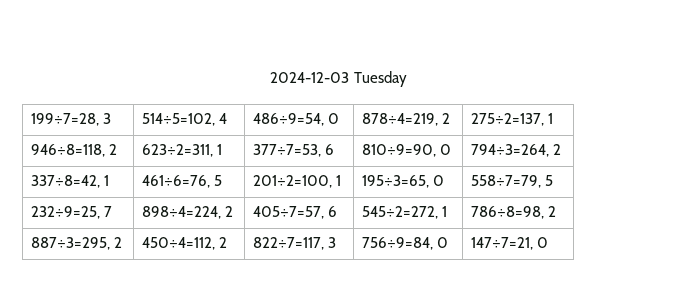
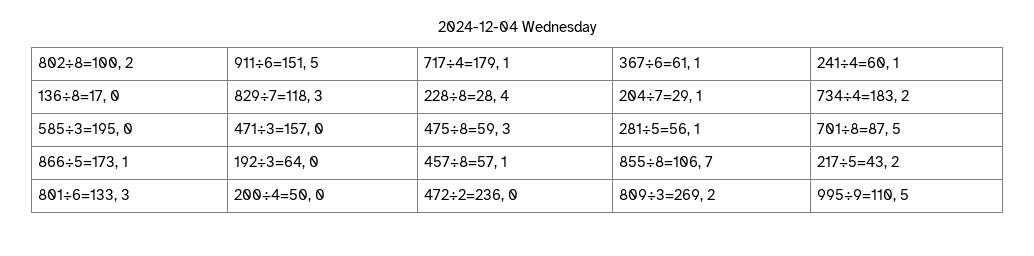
[270,71,407,87] [31,113,112,126] [142,113,216,126] 2024-12-03 Tuesday // 199÷7=28, 3 | 514÷5=102, -> [438,21,597,35] [37,57,133,70] [233,57,319,70] [423,57,509,70] [618,57,700,70] [816,57,899,70] [37,90,120,103] [233,90,323,103] [423,90,496,103] 2024-12-04 Wednesday // 802÷8=100, 2 | 911÷6=151, 5 | 717÷4=179, 1 | 367÷6=61, 1 | 241÷4=60, 1 // 136÷8=17, 0 | 829÷7=118, 3 | 228÷8=28,
[253,113,340,126] [362,113,451,126] [471,113,554,126] [31,144,118,157] [142,144,223,157] [253,144,335,157] [362,144,452,157] [471,144,562,157] [31,175,110,188] [142,175,223,188] [253,175,342,188] [362,175,445,188] [471,175,554,188] [31,206,113,219] [142,206,234,219] [253,206,338,219] [362,206,448,219] [471,206,557,219] [31,237,123,250] [142,237,228,250] [253,237,337,250] [362,237,449,250] [471,237,549,250] 486÷9=54, 0 | 878÷4=219, 2 | 275÷2=137, 1 // 946÷8=118, 2 | 623÷2=311, 1 | 377÷7=53, 6 | 810÷9=90, 0 | 794÷3=264, 2 // 337÷8=42, 1 | 461÷6=76, 5 | 201÷2=100, 1 | 195÷3=65, 0 | 558÷7=79, 5 // 232÷9=25, 7 | 898÷4=224, 2 | 405÷7=57, 6 | 545÷2=272, 1 | 786÷8=98, 2 // 887÷3=295, 2 | 450÷4=112, 2 | 822÷7=117, 3 | 756÷9=84, 0 | 147÷7=21, 0 -> [618,90,702,103] [816,90,909,103] [37,123,133,136] [233,123,324,136] [423,123,511,136] [618,123,700,136] [816,123,901,136] [37,156,128,169] [233,156,319,169] [423,156,507,169] [618,156,713,169] [816,156,899,169] [37,189,130,202] [233,189,325,202] [423,189,518,202] [618,189,715,202] [816,189,909,202] 204÷7=29, 1 | 734÷4=183, 2 // 585÷3=195, 0 | 471÷3=157, 0 | 475÷8=59, 3 | 281÷5=56, 1 | 701÷8=87, 5 // 866÷5=173, 1 | 192÷3=64, 0 | 457÷8=57, 1 | 855÷8=106, 7 | 217÷5=43, 2 // 801÷6=133, 3 | 200÷4=50, 0 | 472÷2=236, 0 | 809÷3=269, 2 | 995÷9=110, 5

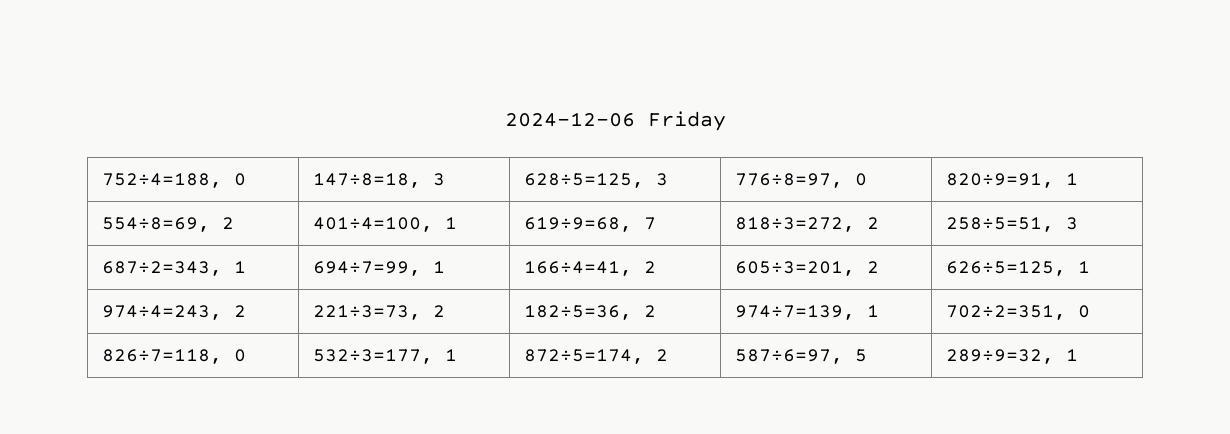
[438,21,597,35] [37,57,133,70] [233,57,306,70] 2024-12-04 Wednesday // 802÷8=100, 2 | 911÷6=151, -> [504,111,726,131] [101,173,246,188] [312,173,445,188] [523,173,668,188] [734,173,867,188] [945,173,1078,188] [101,217,234,232] [312,217,457,232] [523,217,656,232] [734,217,879,232] [945,217,1078,232] [101,261,246,276] [312,261,445,276] [523,261,656,276] [734,261,879,276] [945,261,1090,276] [101,305,246,320] [312,305,445,320] [523,305,656,320] [734,305,879,320] [945,305,1090,320] [101,349,246,364] [312,349,457,364] [523,349,668,364] [734,349,843,364] 2024-12-06 Friday // 752÷4=188, 0 | 147÷8=18, 3 | 628÷5=125, 3 | 776÷8=97, 0 | 820÷9=91, 1 // 554÷8=69, 2 | 401÷4=100, 1 | 619÷9=68, 7 | 818÷3=272, 2 | 258÷5=51, 3 // 687÷2=343, 1 | 694÷7=99, 1 | 166÷4=41, 2 | 605÷3=201, 2 | 626÷5=125, 1 // 974÷4=243, 2 | 221÷3=73, 2 | 182÷5=36, 2 | 974÷7=139, 1 | 702÷2=351, 0 // 826÷7=118, 0 | 532÷3=177, 1 | 872÷5=174, 2 | 587÷6=97,
[423,57,509,70] [618,57,700,70] [816,57,899,70] [37,90,120,103] [233,90,323,103] [423,90,509,103] [618,90,702,103] [816,90,909,103] [37,123,133,136] [233,123,324,136] [423,123,511,136] [618,123,700,136] [816,123,901,136] [37,156,128,169] [233,156,319,169] [423,156,507,169] [618,156,713,169] [816,156,899,169] [37,189,130,202] [233,189,325,202] [423,189,518,202] [618,189,715,202] [816,189,909,202] 717÷4=179, 1 | 367÷6=61, 1 | 241÷4=60, 1 // 136÷8=17, 0 | 829÷7=118, 3 | 228÷8=28, 4 | 204÷7=29, 1 | 734÷4=183, 2 // 585÷3=195, 0 | 471÷3=157, 0 | 475÷8=59, 3 | 281÷5=56, 1 | 701÷8=87, 5 // 866÷5=173, 1 | 192÷3=64, 0 | 457÷8=57, 1 | 855÷8=106, 7 | 217÷5=43, 2 // 801÷6=133, 3 | 200÷4=50, 0 | 472÷2=236, 0 | 809÷3=269, 2 | 995÷9=110, 5 -> [945,349,1078,364] 289÷9=32, 1

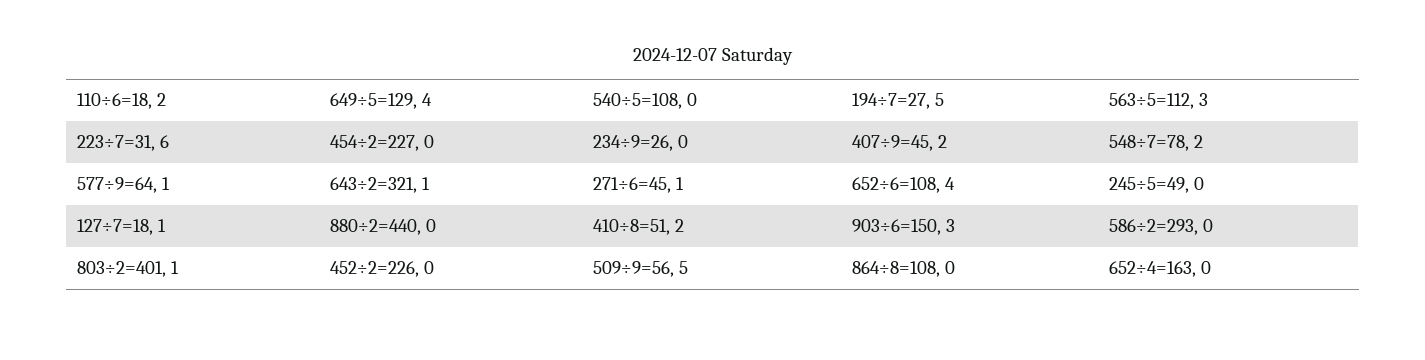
[504,111,726,131] [101,173,246,188] [312,173,445,188] [523,173,668,188] [734,173,867,188] [945,173,1078,188] [101,217,234,232] [312,217,457,232] [523,217,656,232] [734,217,879,232] [945,217,1078,232] [101,261,246,276] [312,261,445,276] [523,261,656,276] [734,261,879,276] [945,261,1090,276] [101,305,246,320] [312,305,445,320] [523,305,656,320] [734,305,879,320] [945,305,1090,320] [101,349,246,364] [312,349,457,364] [523,349,668,364] [734,349,867,364] [945,349,1078,364] 2024-12-06 Friday // 752÷4=188, 0 | 147÷8=18, 3 | 628÷5=125, 3 | 776÷8=97, 0 | 820÷9=91, 1 // 554÷8=69, 2 | 401÷4=100, 1 | 619÷9=68, 7 | 818÷3=272, 2 | 258÷5=51, 3 // 687÷2=343, 1 | 694÷7=99, 1 | 166÷4=41, 2 | 605÷3=201, 2 | 626÷5=125, 1 // 974÷4=243, 2 | 221÷3=73, 2 | 182÷5=36, 2 | 974÷7=139, 1 | 702÷2=351, 0 // 826÷7=118, 0 | 532÷3=177, 1 | 872÷5=174, 2 | 587÷6=97, 5 | 289÷9=32, 1 -> [632,47,794,65] [76,93,167,109] [329,93,433,109] [592,93,698,109] [851,93,945,109] [1108,93,1209,109] [76,135,170,151] [329,135,435,151] [592,135,689,151] [851,135,948,151] [1108,135,1204,151] [76,177,171,193] [329,177,431,193] [592,177,685,193] [851,177,956,193] [1108,177,1205,193] [76,219,167,235] [329,219,437,235] [592,219,685,235] [851,219,956,235] [1108,219,1214,235] [76,261,180,277] [329,261,435,277] [592,261,689,277] [851,261,956,277] [1108,261,1212,277] 2024-12-07 Saturday // 110÷6=18, 2 | 649÷5=129, 4 | 540÷5=108, 0 | 194÷7=27, 5 | 563÷5=112, 3 // 223÷7=31, 6 | 454÷2=227, 0 | 234÷9=26, 0 | 407÷9=45, 2 | 548÷7=78, 2 // 577÷9=64, 1 | 643÷2=321, 1 | 271÷6=45, 1 | 652÷6=108, 4 | 245÷5=49, 0 // 127÷7=18, 1 | 880÷2=440, 0 | 410÷8=51, 2 | 903÷6=150, 3 | 586÷2=293, 0 // 803÷2=401, 1 | 452÷2=226, 0 | 509÷9=56, 5 | 864÷8=108, 0 | 652÷4=163, 0

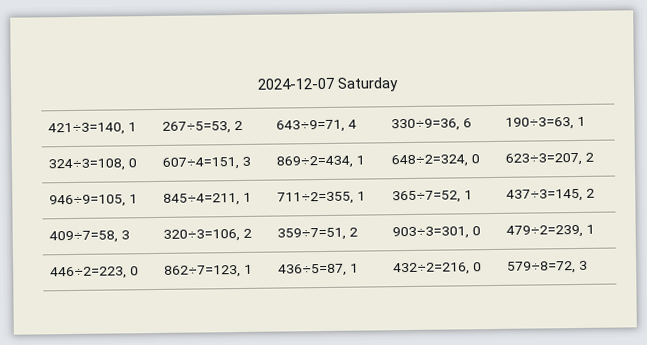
[76,93,167,109] [329,93,433,109] [592,93,698,109] [851,93,945,109] [1108,93,1209,109] [76,135,170,151] [329,135,435,151] [592,135,689,151] [851,135,948,151] [1108,135,1204,151] [76,177,171,193] [329,177,431,193] [592,177,685,193] [851,177,956,193] [1108,177,1205,193] [76,219,167,235] [329,219,437,235] [592,219,685,235] [851,219,956,235] [1108,219,1214,235] [76,261,180,277] [329,261,435,277] [592,261,689,277] [851,261,956,277] [1108,261,1212,277] 110÷6=18, 2 | 649÷5=129, 4 | 540÷5=108, 0 | 194÷7=27, 5 | 563÷5=112, 3 // 223÷7=31, 6 | 454÷2=227, 0 | 234÷9=26, 0 | 407÷9=45, 2 | 548÷7=78, 2 // 577÷9=64, 1 | 643÷2=321, 1 | 271÷6=45, 1 | 652÷6=108, 4 | 245÷5=49, 0 // 127÷7=18, 1 | 880÷2=440, 0 | 410÷8=51, 2 | 903÷6=150, 3 | 586÷2=293, 0 // 803÷2=401, 1 | 452÷2=226, 0 | 509÷9=56, 5 | 864÷8=108, 0 | 652÷4=163, 0 -> [48,122,137,136] [162,120,243,134] [276,119,357,133] [391,118,472,132] [505,116,586,130] [48,158,137,172] [162,156,251,170] [276,155,365,169] [391,154,480,168] [505,152,594,166] [49,194,138,208] [163,192,252,206] [277,191,366,205] [392,190,473,204] [506,188,595,202] [49,230,130,244] [163,228,252,242] [277,227,358,241] [392,226,481,240] [506,224,595,238] [50,266,139,280] [164,264,253,278] [278,263,359,277] [393,262,482,276] [507,260,588,274] 421÷3=140, 1 | 267÷5=53, 2 | 643÷9=71, 4 | 330÷9=36, 6 | 190÷3=63, 1 // 324÷3=108, 0 | 607÷4=151, 3 | 869÷2=434, 1 | 648÷2=324, 0 | 623÷3=207, 2 // 946÷9=105, 1 | 845÷4=211, 1 | 711÷2=355, 1 | 365÷7=52, 1 | 437÷3=145, 2 // 409÷7=58, 3 | 320÷3=106, 2 | 359÷7=51, 2 | 903÷3=301, 0 | 479÷2=239, 1 // 446÷2=223, 0 | 862÷7=123, 1 | 436÷5=87, 1 | 432÷2=216, 0 | 579÷8=72, 3

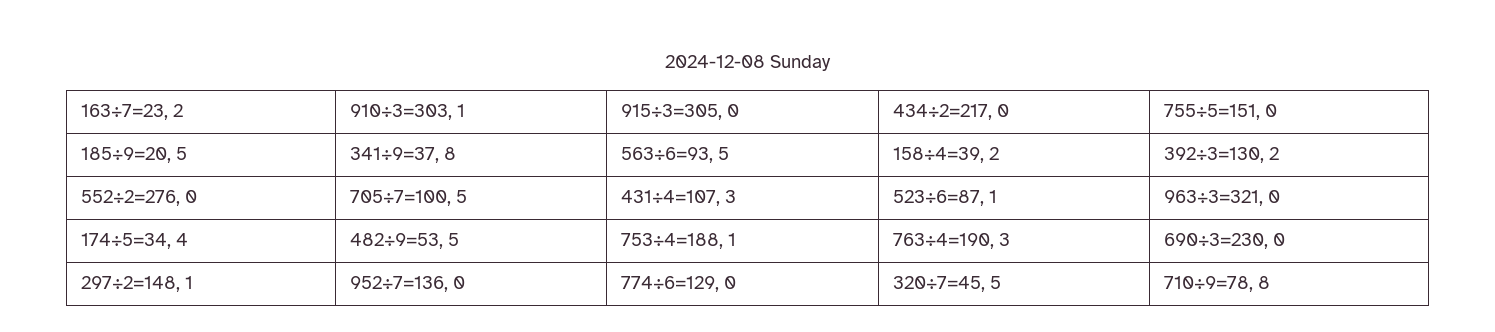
[256,77,400,92] [48,122,137,136] [162,120,243,134] [276,119,357,133] [391,118,472,132] [505,116,586,130] [48,158,137,172] [162,156,251,170] [276,155,365,169] [391,154,480,168] [505,152,594,166] [49,194,138,208] [163,192,252,206] [277,191,366,205] [392,190,473,204] [506,188,595,202] [49,230,130,244] [163,228,252,242] [277,227,358,241] [392,226,481,240] [506,224,595,238] [50,266,139,280] [164,264,253,278] [278,263,359,277] [393,262,482,276] [507,260,588,274] 2024-12-07 Saturday // 421÷3=140, 1 | 267÷5=53, 2 | 643÷9=71, 4 | 330÷9=36, 6 | 190÷3=63, 1 // 324÷3=108, 0 | 607÷4=151, 3 | 869÷2=434, 1 | 648÷2=324, 0 | 623÷3=207, 2 // 946÷9=105, 1 | 845÷4=211, 1 | 711÷2=355, 1 | 365÷7=52, 1 | 437÷3=145, 2 // 409÷7=58, 3 | 320÷3=106, 2 | 359÷7=51, 2 | 903÷3=301, 0 | 479÷2=239, 1 // 446÷2=223, 0 | 862÷7=123, 1 | 436÷5=87, 1 | 432÷2=216, 0 | 579÷8=72, 3 -> [664,55,832,71] [80,104,183,120] [349,104,465,120] [620,104,739,120] [892,104,1009,120] [1163,104,1277,120] [80,147,187,163] [349,147,456,163] [620,147,729,163] [892,147,999,163] [1163,147,1279,163] [80,190,197,206] [349,190,467,206] [620,190,736,206] [892,190,997,206] [1163,190,1280,206] [80,233,188,249] [349,233,459,249] [620,233,736,249] [892,233,1010,249] [1163,233,1285,249] [80,276,193,292] [349,276,465,292] [620,276,736,292] [892,276,1001,292] [1163,276,1270,292] 2024-12-08 Sunday // 163÷7=23, 2 | 910÷3=303, 1 | 915÷3=305, 0 | 434÷2=217, 0 | 755÷5=151, 0 // 185÷9=20, 5 | 341÷9=37, 8 | 563÷6=93, 5 | 158÷4=39, 2 | 392÷3=130, 2 // 552÷2=276, 0 | 705÷7=100, 5 | 431÷4=107, 3 | 523÷6=87, 1 | 963÷3=321, 0 // 174÷5=34, 4 | 482÷9=53, 5 | 753÷4=188, 1 | 763÷4=190, 3 | 690÷3=230, 0 // 297÷2=148, 1 | 952÷7=136, 0 | 774÷6=129, 0 | 320÷7=45, 5 | 710÷9=78, 8

